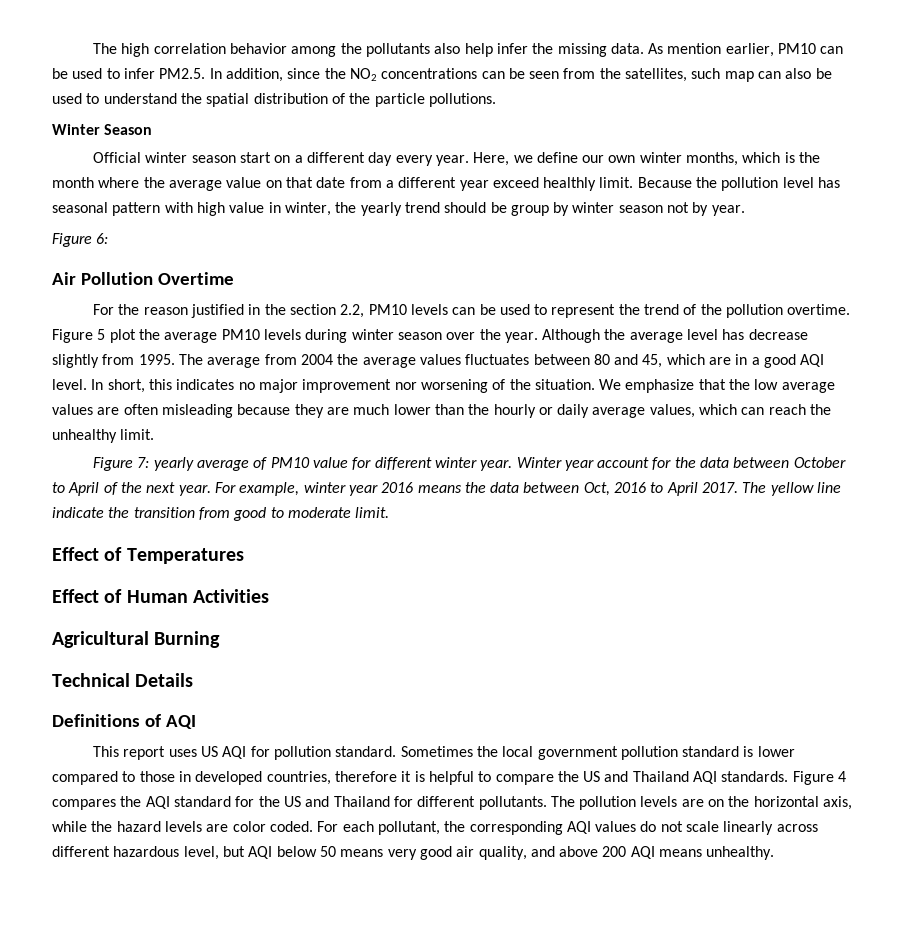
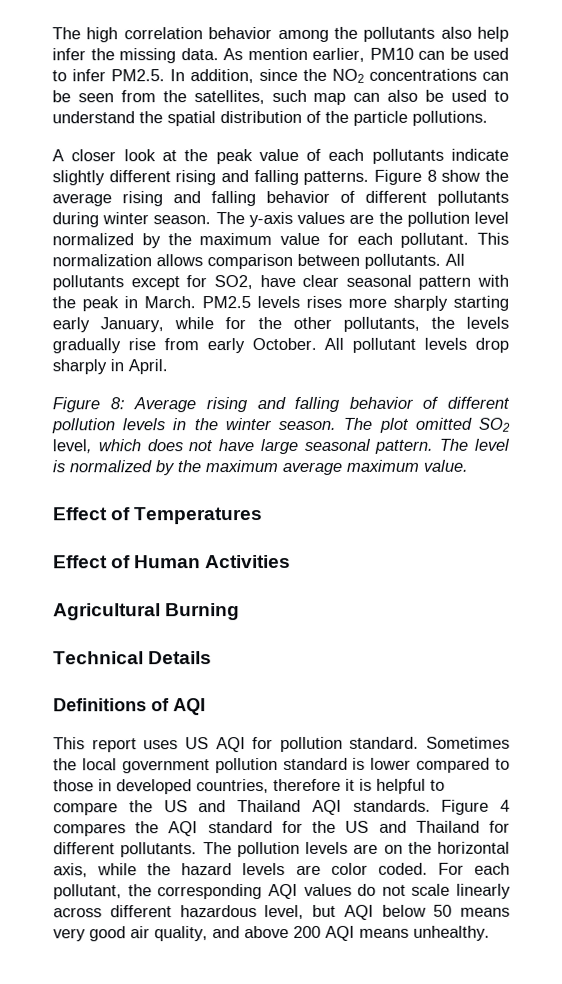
[52,124,153,135] [92,152,821,166] [52,177,841,191] [52,202,745,216] [52,233,109,247] [52,272,234,285] [92,304,851,318] [52,329,808,343] [52,354,825,368] [52,379,835,393] [52,404,832,418] [52,429,155,443] [92,457,846,471] [52,482,842,496] [52,507,390,521] Winter Season // Official winter season start on a different day every year. Here, we define our own winter months, which is the month where the average value on that date from a different year exceed healthly limit. Because the pollution level has seasonal pattern with high value in winter, the yearly trend should be group by winter season not by year. // Figure 6: // Air Pollution Overtime // For the reason justified in the section 2.2, PM10 levels can be used to represent the trend of the pollution overtime. Figure 5 plot the average PM10 levels during winter season over the year. Although the average level has decrease slightly from 1995. The average from 2004 the average values fluctuates between 80 and 45, which are in a good AQI level. In short, this indicates no major improvement nor worsening of the situation. We emphasize that the low average values are often misleading because they are much lower than the hourly or daily average values, which can reach the unhealthy limit. // Figure 7: yearly average of PM10 value for different winter year. Winter year account for the data between October to April of the next year. For example, winter year 2016 means the data between Oct, 2016 to April 2017. The yellow line indicate the transition from good to moderate limit. -> [52,148,510,165] [52,169,509,186] [52,190,509,207] [52,211,510,228] [52,232,509,249] [52,253,465,270] [52,274,509,291] [52,295,509,312] [52,316,509,333] [52,337,509,354] [52,359,168,375] [52,396,510,413] [51,417,511,434] [52,438,510,455] [52,459,468,476] A closer look at the peak value of each pollutants indicate slightly different rising and falling patterns. Figure 8 show the average rising and falling behavior of different pollutants during winter season. The y-axis values are the pollution level normalized by the maximum value for each pollutant. This normalization allows comparison between pollutants. All pollutants except for SO2, have clear seasonal pattern with the peak in March. PM2.5 levels rises more sharply starting early January, while for the other pollutants, the levels gradually rise from early October. All pollutant levels drop sharply in April. // Figure 8: Average rising and falling behavior of different pollution levels in the winter season. The plot omitted SO2 level, which does not have large seasonal pattern. The level is normalized by the maximum average maximum value.

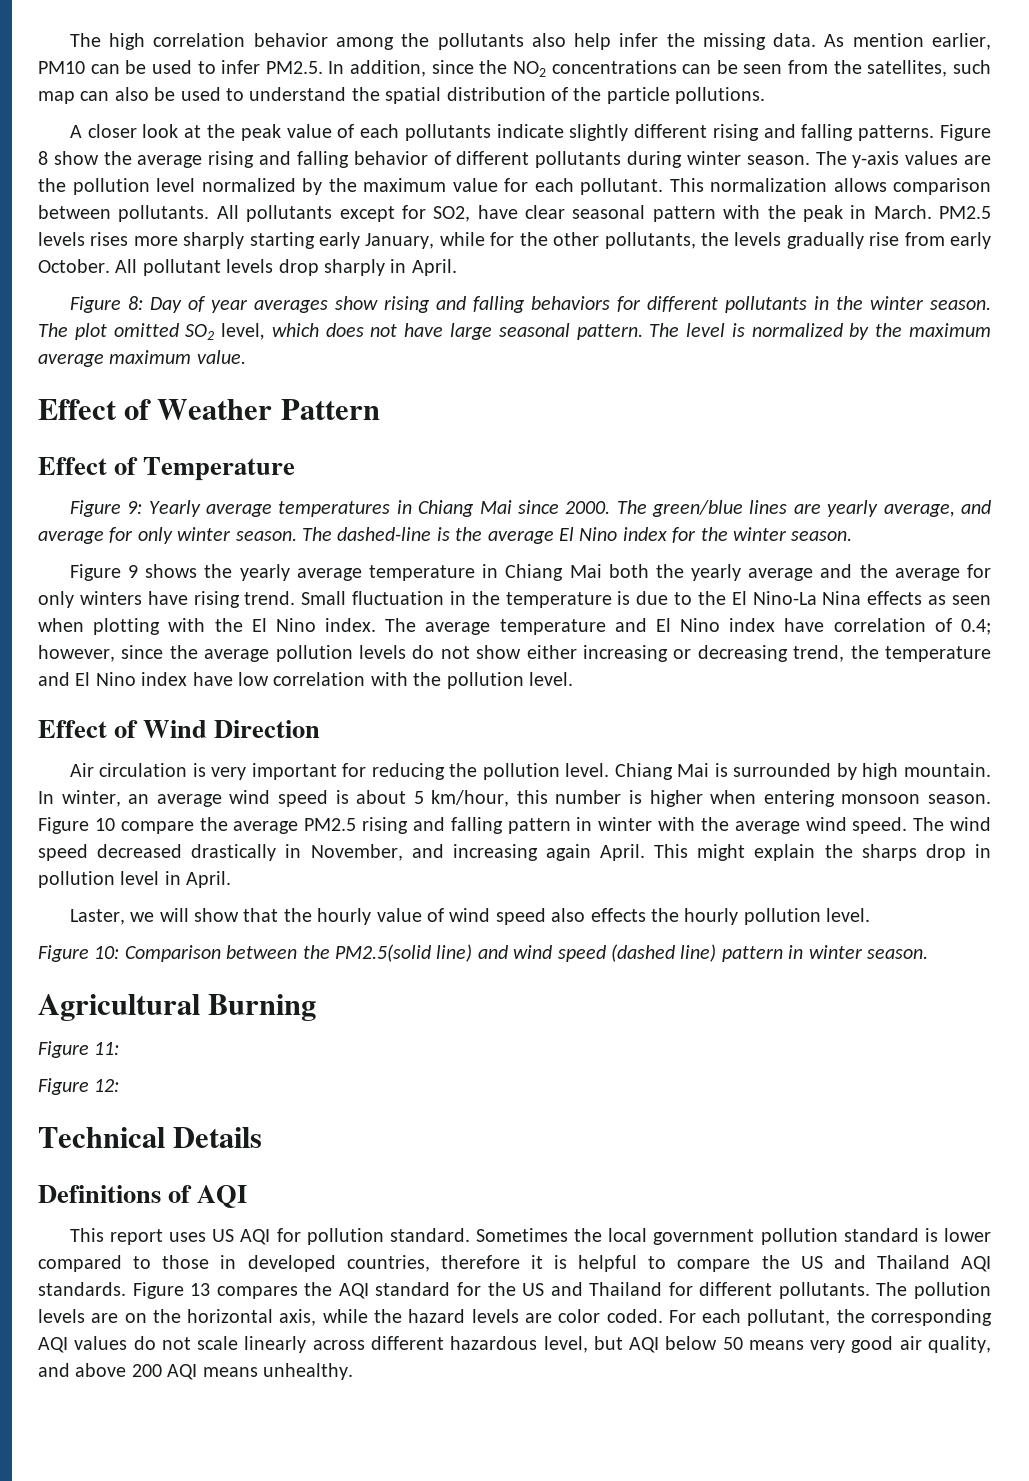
[133,396,510,413] [51,418,166,434] Average rising and falling behavior of different pollution levels -> [149,296,807,313] Day of year averages show rising and falling behaviors for different pollutants
[134,507,264,525] [53,554,292,569] [53,603,241,621] Temperatures // Effect of Human Activities // Agricultural Burning -> [157,399,380,420] [38,457,296,481] [69,500,992,517] [38,527,853,544] [69,564,992,581] [38,591,992,608] [38,618,991,635] [38,645,991,662] [38,672,573,689] [38,720,321,738] [69,763,992,780] [38,790,992,807] [38,817,992,834] [38,844,991,861] [38,871,232,888] [69,908,871,925] [38,944,928,962] [38,994,317,1021] [38,1041,120,1058] [38,1078,120,1095] Weather Pattern // Effect of Temperature // Figure 9: Yearly average temperatures in Chiang Mai since 2000. The green/blue lines are yearly average, and average for only winter season. The dashed-line is the average El Nino index for the winter season. // Figure 9 shows the yearly average temperature in Chiang Mai both the yearly average and the average for only winters have rising trend. Small fluctuation in the temperature is due to the El Nino-La Nina effects as seen when plotting with the El Nino index. The average temperature and El Nino index have correlation of 0.4; however, since the average pollution levels do not show either increasing or decreasing trend, the temperature and El Nino index have low correlation with the pollution level. // Effect of Wind Direction // Air circulation is very important for reducing the pollution level. Chiang Mai is surrounded by high mountain. In winter, an average wind speed is about 5 km/hour, this number is higher when entering monsoon season. Figure 10 compare the average PM2.5 rising and falling pattern in winter with the average wind speed. The wind speed decreased drastically in November, and increasing again April. This might explain the sharps drop in pollution level in April. // Laster, we will show that the hourly value of wind speed also effects the hourly pollution level. // Figure 10: Comparison between the PM2.5(solid line) and wind speed (dashed line) pattern in winter season. // Agricultural Burning // Figure 11: // Figure 12:
[500,799,510,812] 4 -> [190,1283,211,1296] 13

